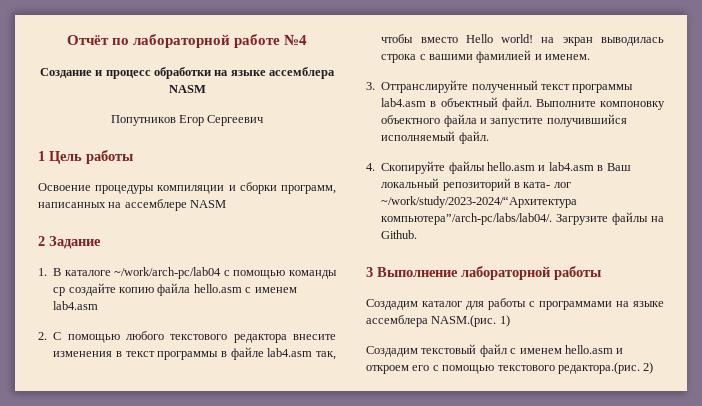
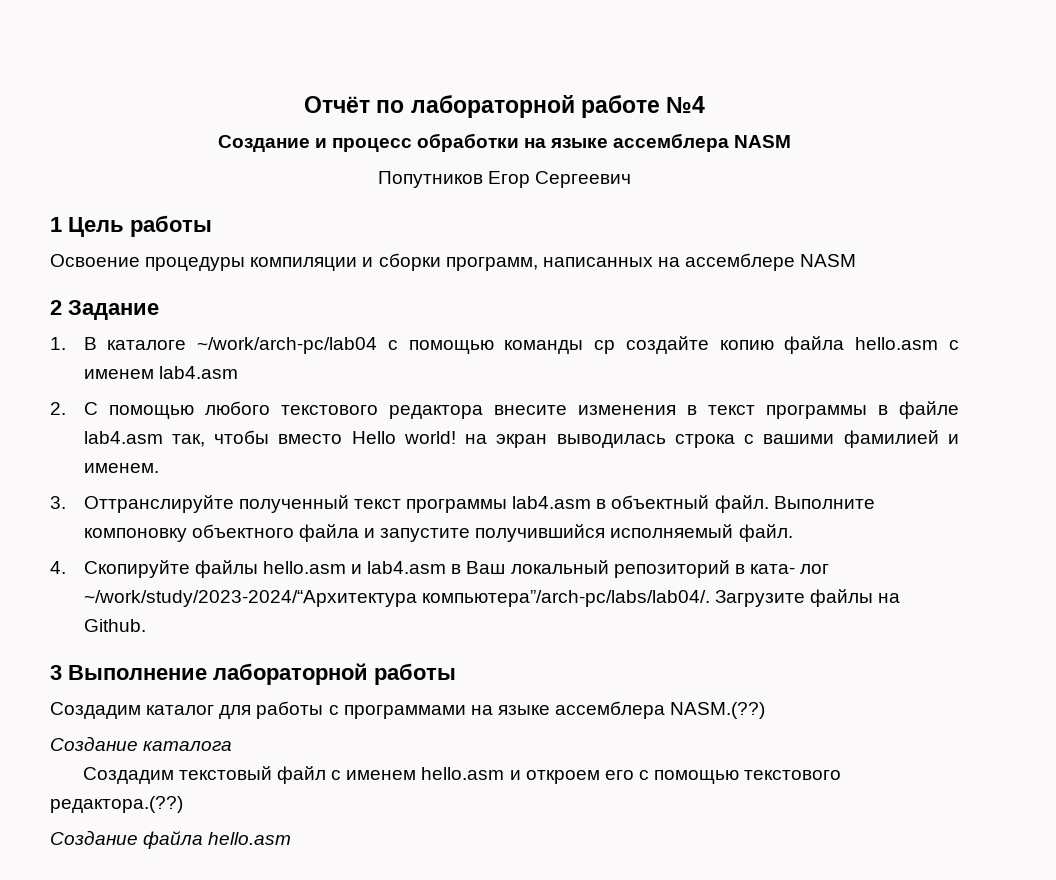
[431,315,510,327] NASM.(рис. 1) -> [670,702,766,719] [50,736,233,751] NASM.(??) // Создание каталога
[557,362,654,374] редактора.(рис. 2) -> [50,796,183,813] [50,830,292,849] редактора.(??) // Создание файла hello.asm

